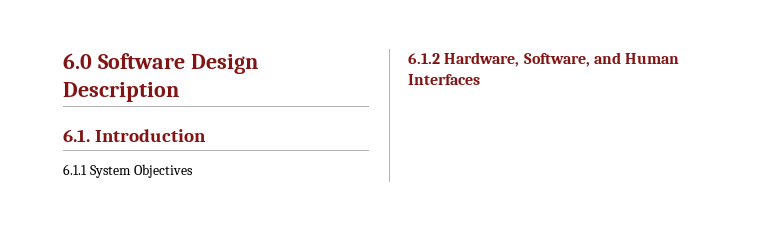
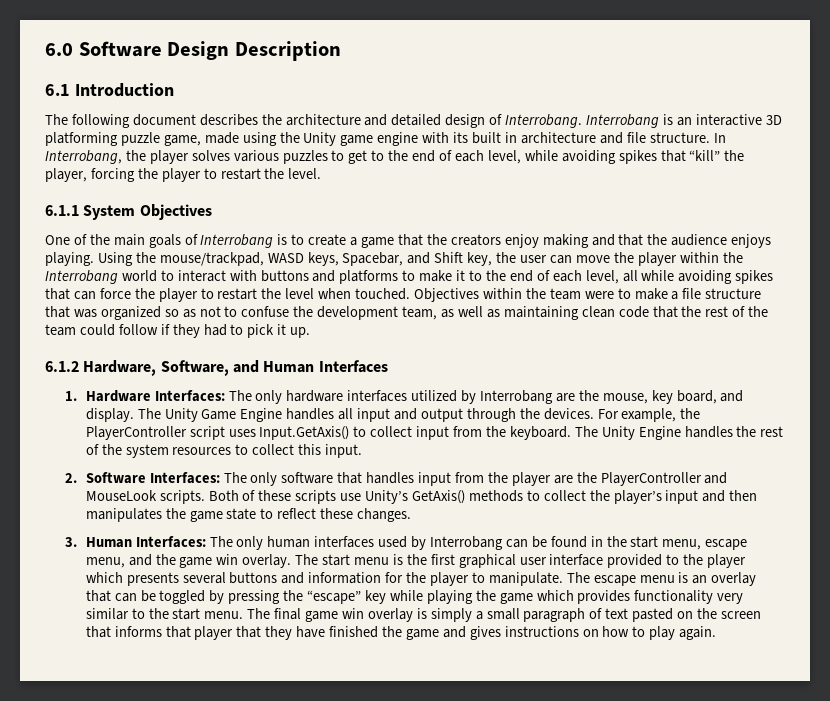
[63,129,90,142] 6.1. -> [45,84,70,96] 6.1
[63,164,193,178] 6.1.1 System Objectives -> [45,114,782,128] [45,132,726,146] [45,150,745,164] [45,168,322,182] [45,204,212,220] [45,234,772,248] [45,252,743,266] [45,270,774,284] [45,288,762,302] [45,306,769,320] [45,324,311,338] The following document describes the architecture and detailed design of Interrobang. Interrobang is an interactive 3D platforming puzzle game, made using the Unity game engine with its built in architecture and file structure. In Interrobang, the player solves various puzzles to get to the end of each level, while avoiding spikes that “kill” the player, forcing the player to restart the level. // 6.1.1 System Objectives // One of the main goals of Interrobang is to create a game that the creators enjoy making and that the audience enjoys playing. Using the mouse/trackpad, WASD keys, Spacebar, and Shift key, the user can move the player within the Interrobang world to interact with buttons and platforms to make it to the end of each level, all while avoiding spikes that can force the player to restart the level when touched. Objectives within the team were to make a file structure that was organized so as not to confuse the development team, as well as maintaining clean code that the rest of the team could follow if they had to pick it up.
(480, 79) none -> [65,390,744,404] [85,408,701,422] [85,426,784,440] [85,444,363,458] [65,472,728,486] [85,490,758,504] [85,508,412,522] [65,536,748,550] [85,554,747,568] [85,572,757,586] [85,590,744,604] [85,608,761,622] [85,626,717,640] // 1. Hardware Interfaces: The only hardware interfaces utilized by Interrobang are the mouse, key board, and display. The Unity Game Engine handles all input and output through the devices. For example, the PlayerController script uses Input.GetAxis() to collect input from the keyboard. The Unity Engine handles the rest of the system resources to collect this input. // 2. Software Interfaces: The only software that handles input from the player are the PlayerController and MouseLook scripts. Both of these scripts use Unity’s GetAxis() methods to collect the player’s input and then manipulates the game state to reflect these changes. // 3. Human Interfaces: The only human interfaces used by Interrobang can be found in the start menu, escape menu, and the game win overlay. The start menu is the first graphical user interface provided to the player which presents several buttons and information for the player to manipulate. The escape menu is an overlay that can be toggled by pressing the “escape” key while playing the game which provides functionality very similar to the start menu. The final game win overlay is simply a small paragraph of text pasted on the screen that informs that player that they have finished the game and gives instructions on how to play again.

